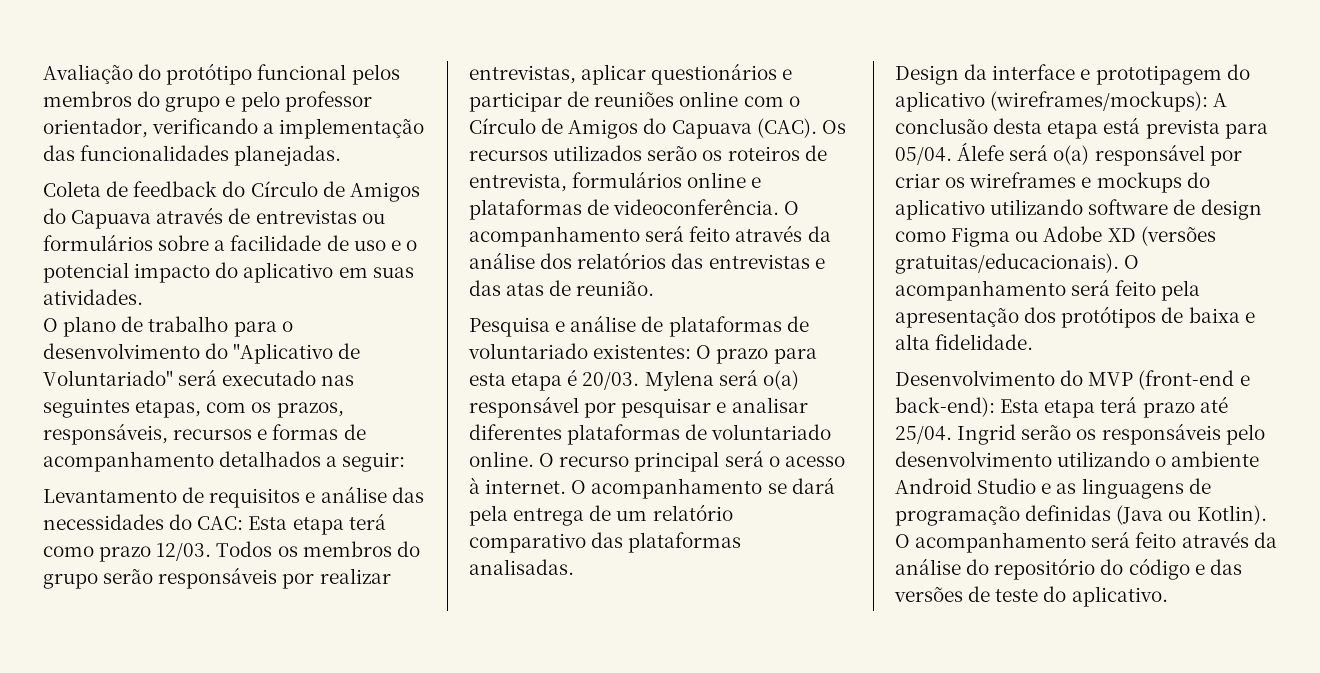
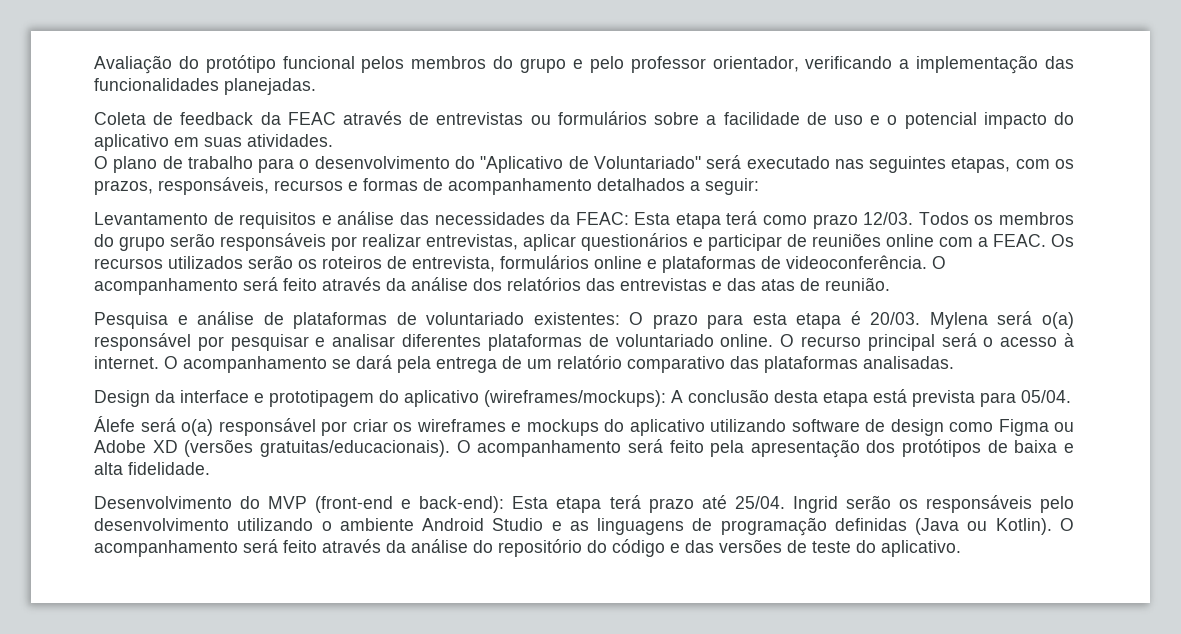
[222,181,420,202] [43,208,152,229] do Círculo de Amigos do Capuava -> [260,112,336,125] da FEAC
[169,514,244,530] do CAC: -> [550,212,629,225] da FEAC:
[788,96,800,107] [469,118,817,139] o Círculo de Amigos do Capuava (CAC). -> [978,234,1046,247] a FEAC.
(952, 156) none -> (1071, 396) //

